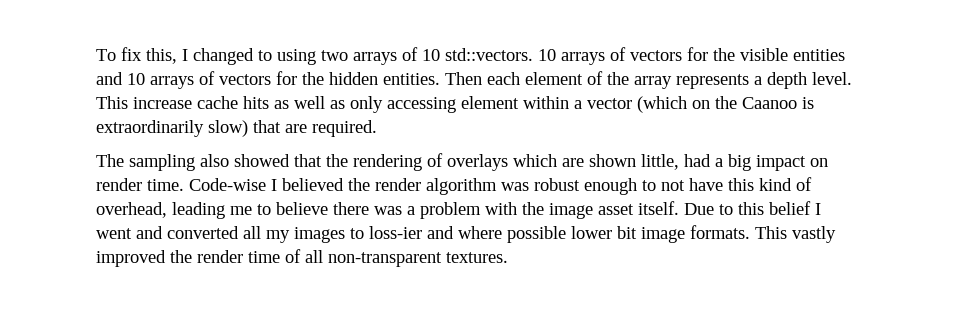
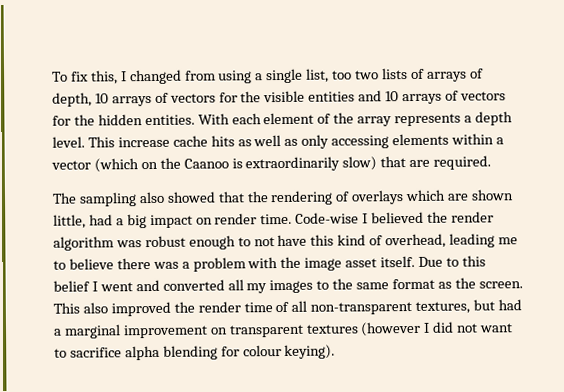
[258,47,533,65] to using two arrays of 10 std::vectors. -> [184,68,484,84] [52,92,92,107] from using a single list, too two lists of arrays of depth,
[445,72,482,85] Then -> [197,113,230,125] With
[461,96,519,109] element -> [392,133,450,146] elements
[369,225,836,243] loss-ier and where possible lower bit image formats. This vastly -> [332,277,523,290] [53,302,108,314] the same format as the screen. This also
[446,252,508,263] textures. -> [415,299,523,314] [54,321,514,339] [54,344,336,361] textures, but had a marginal improvement on transparent textures (however I did not want to sacrifice alpha blending for colour keying).

